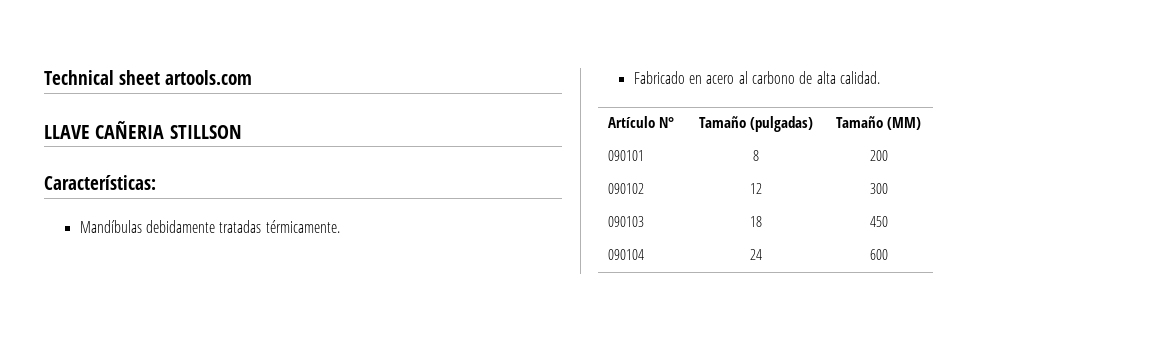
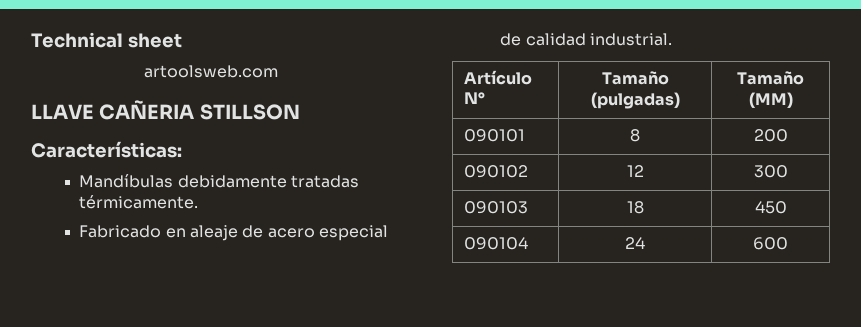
[165,70,252,85] artools.com -> [144,65,279,78] // artoolsweb.com
[706,71,880,84] acero al carbono de alta calidad. -> [189,225,388,241] [500,33,672,46] aleaje de acero especial de calidad industrial.

